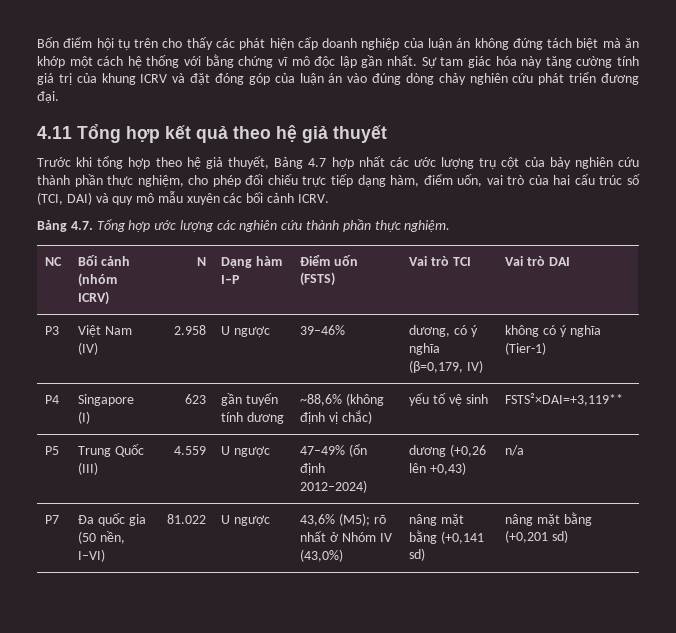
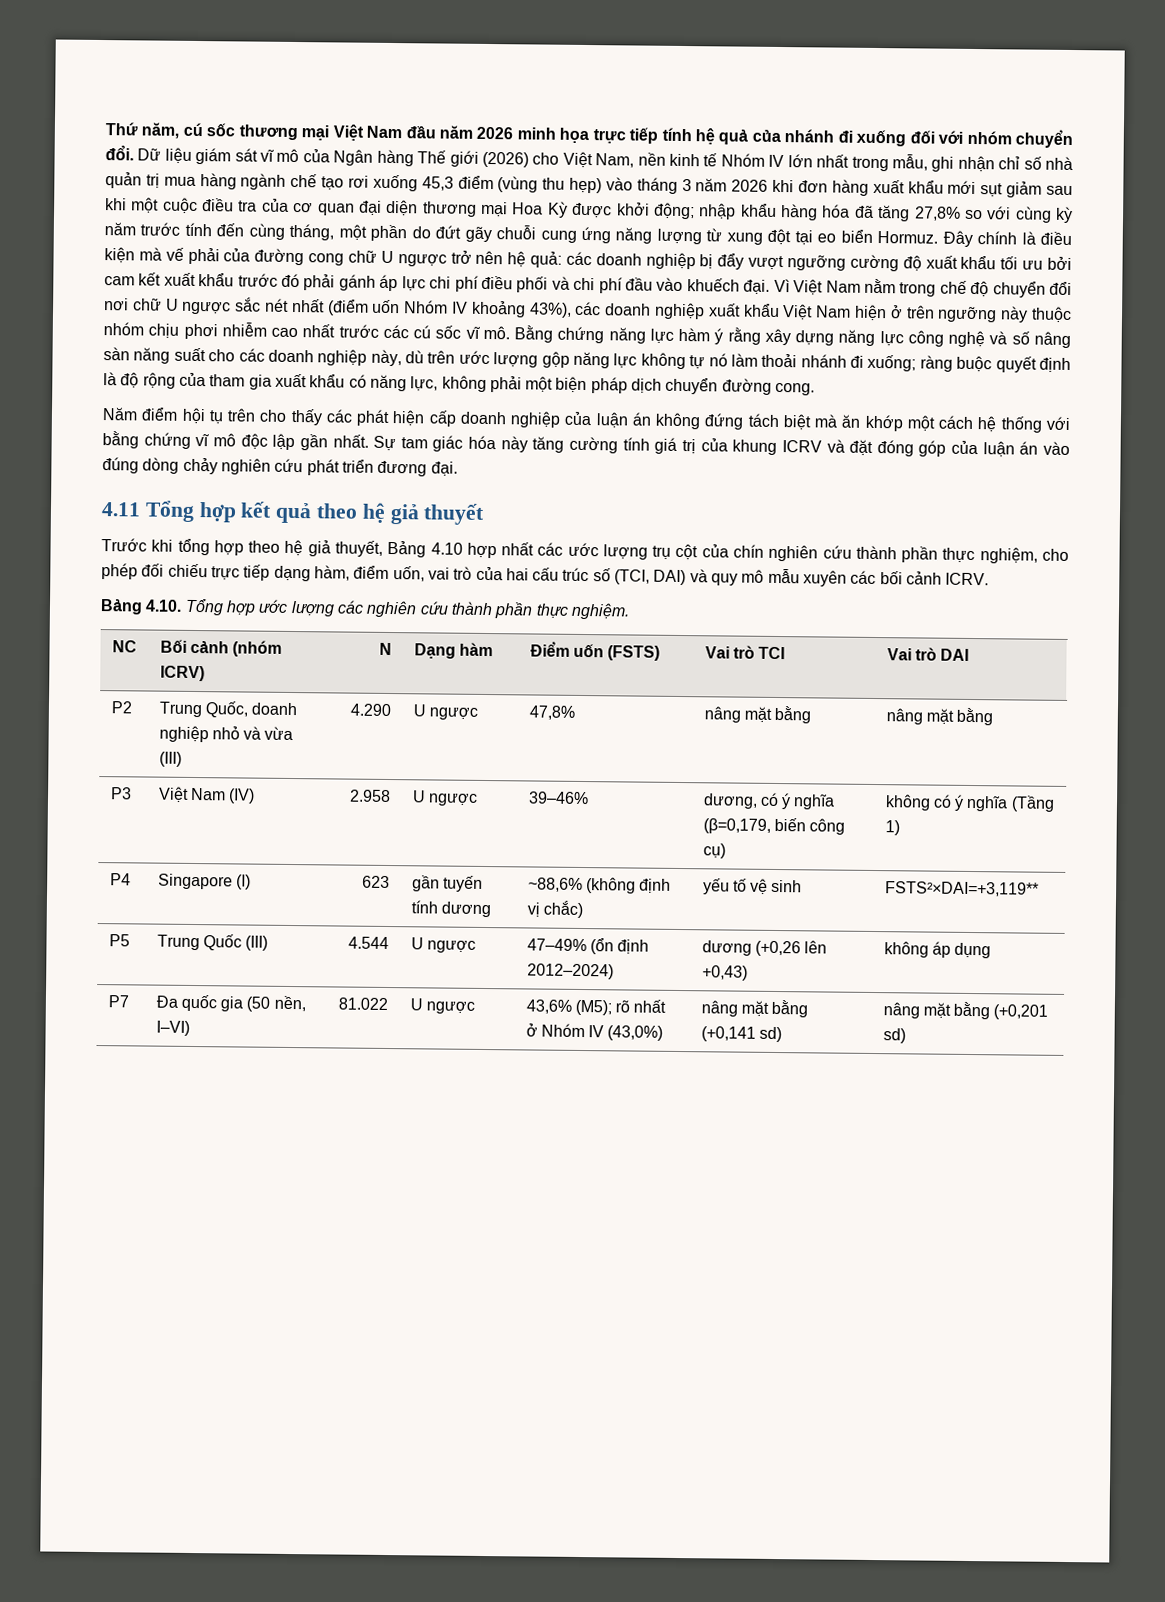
[37,37,59,48] Bốn -> [105,122,1074,149] [105,145,1073,173] [105,172,1073,198] [105,197,1073,224] [104,222,1072,247] [104,247,1072,272] [104,272,1072,298] [104,297,1072,324] [103,322,1071,349] [103,347,1071,374] [103,372,816,396] [102,407,138,421] Thứ năm, cú sốc thương mại Việt Nam đầu năm 2026 minh họa trực tiếp tính hệ quả của nhánh đi xuống đối với nhóm chuyển đổi. Dữ liệu giám sát vĩ mô của Ngân hàng Thế giới (2026) cho Việt Nam, nền kinh tế Nhóm IV lớn nhất trong mẫu, ghi nhận chỉ số nhà quản trị mua hàng ngành chế tạo rơi xuống 45,3 điểm (vùng thu hẹp) vào tháng 3 năm 2026 khi đơn hàng xuất khẩu mới sụt giảm sau khi một cuộc điều tra của cơ quan đại diện thương mại Hoa Kỳ được khởi động; nhập khẩu hàng hóa đã tăng 27,8% so với cùng kỳ năm trước tính đến cùng tháng, một phần do đứt gãy chuỗi cung ứng năng lượng từ xung đột tại eo biển Hormuz. Đây chính là điều kiện mà vế phải của đường cong chữ U ngược trở nên hệ quả: các doanh nghiệp bị đẩy vượt ngưỡng cường độ xuất khẩu tối ưu bởi cam kết xuất khẩu trước đó phải gánh áp lực chi phí điều phối và chi phí đầu vào khuếch đại. Vì Việt Nam nằm trong chế độ chuyển đổi nơi chữ U ngược sắc nét nhất (điểm uốn Nhóm IV khoảng 43%), các doanh nghiệp xuất khẩu Việt Nam hiện ở trên ngưỡng này thuộc nhóm chịu phơi nhiễm cao nhất trước các cú sốc vĩ mô. Bằng chứng năng lực hàm ý rằng xây dựng năng lực công nghệ và số nâng sàn năng suất cho các doanh nghiệp này, dù trên ước lượng gộp năng lực không tự nó làm thoải nhánh đi xuống; ràng buộc quyết định là độ rộng của tham gia xuất khẩu có năng lực, không phải một biện pháp dịch chuyển đường cong. // Năm
[308,158,327,167] 4.7 -> [430,542,463,555] 4.10
[549,157,571,169] bảy -> [733,544,765,558] chín
[70,221,93,230] 4.7. -> [145,599,183,612] 4.10.
[221,275,241,284] I–P -> (493, 649) none
(570, 261) none -> [110,701,133,714] [158,701,298,718] [158,725,294,743] [158,751,182,767] [350,703,392,717] [412,704,478,720] [528,705,575,720] [703,705,812,724] [885,707,994,726] // P2 | Trung Quốc, doanh nghiệp nhỏ và vừa (III) | 4.290 | U ngược | 47,8% | nâng mặt bằng | nâng mặt bằng
[466,360,483,373] IV) -> [773,817,846,835] [702,843,726,859] biến công cụ)
[505,342,547,355] (Tier-1) -> [1010,795,1055,812] [884,820,900,836] (Tầng 1)
[173,446,206,455] 4.559 -> [348,936,390,950] 4.544
[505,445,525,456] n/a -> [883,941,992,959] không áp dụng

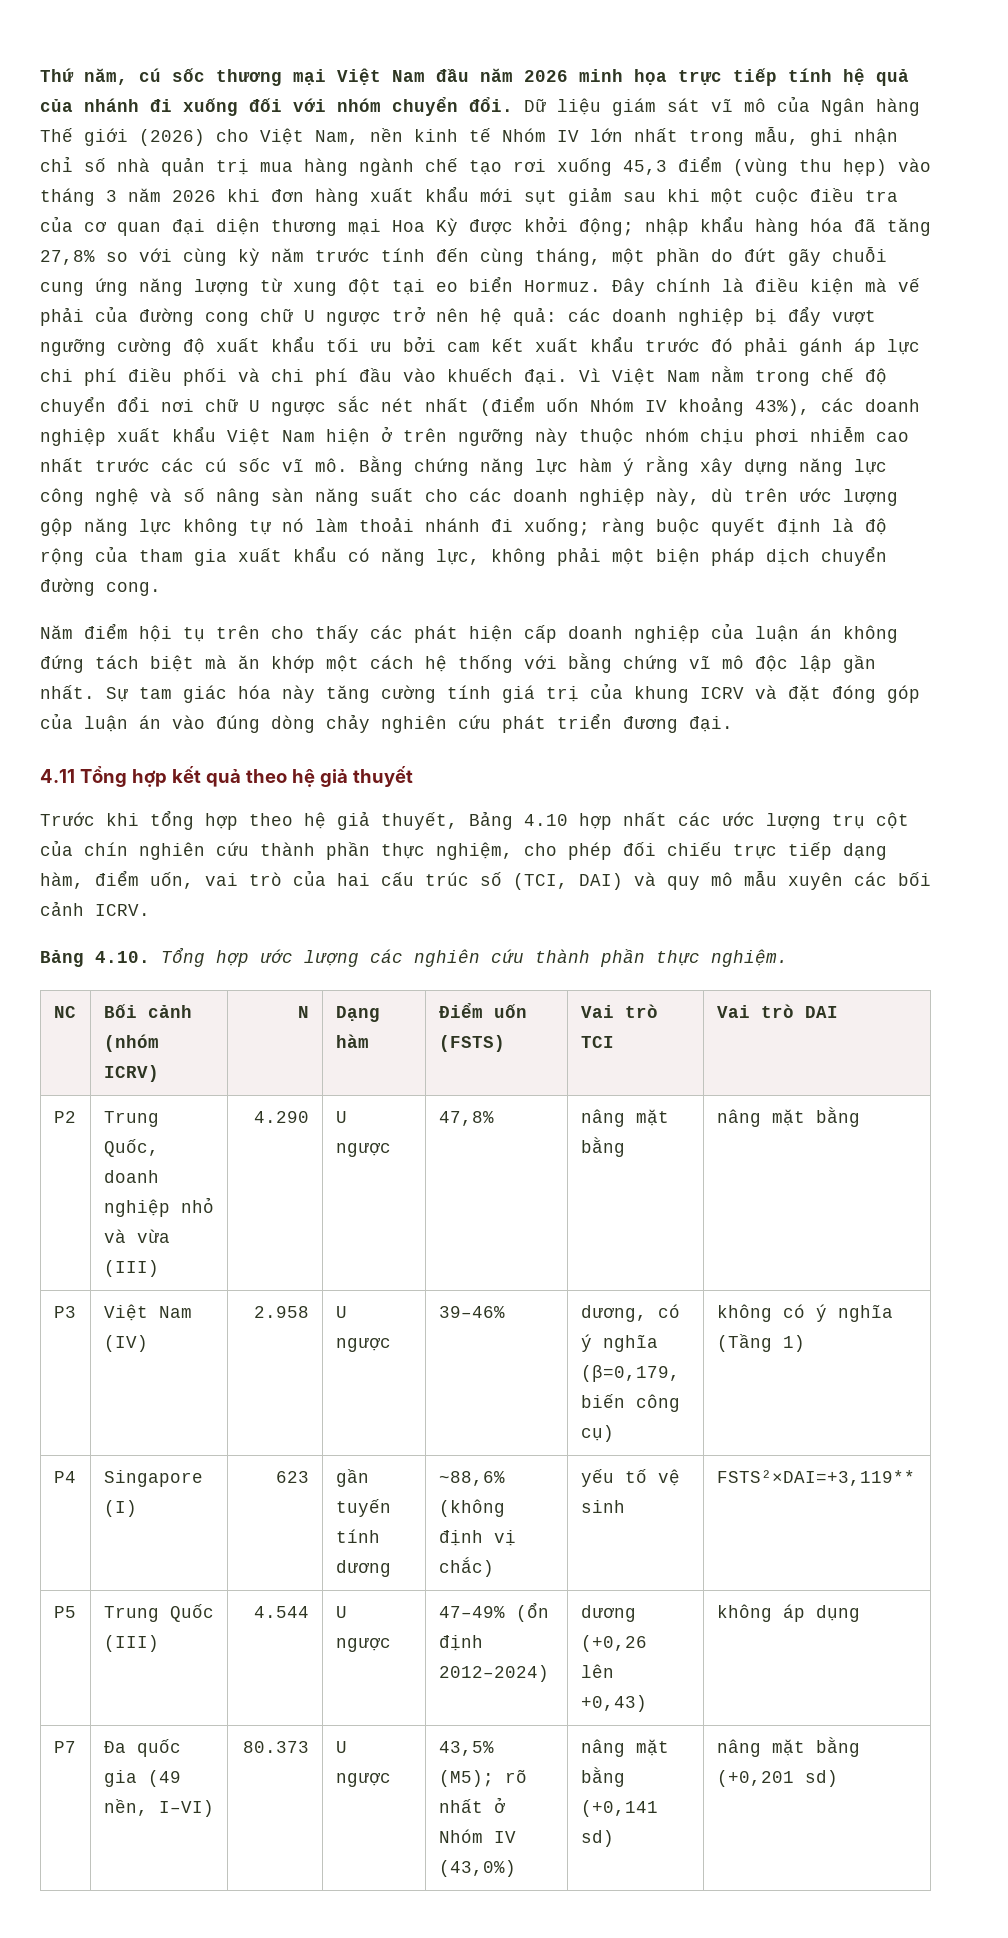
[246,996,271,1012] (50 -> [147,1770,181,1787] (49
[338,997,389,1011] [409,998,475,1014] [525,999,572,1014] 81.022 | U ngược | 43,6% -> [243,1741,310,1753] [335,1741,347,1753] [335,1773,391,1787] [438,1741,494,1756] 80.373 | U ngược | 43,5%

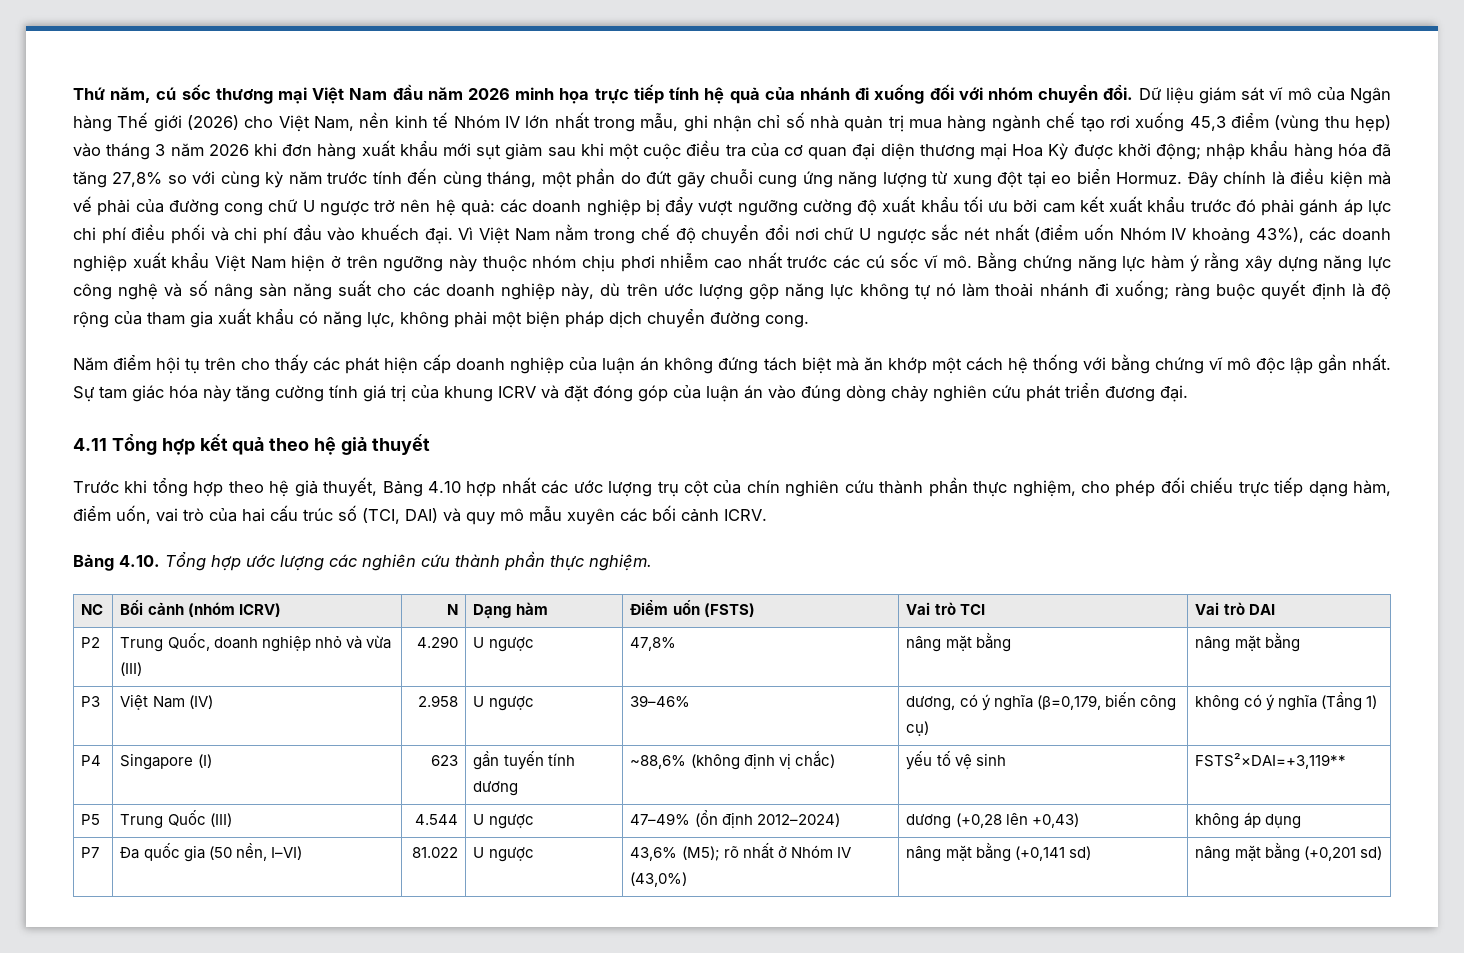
[580,1635,647,1652] (+0,26 -> [955,813,1002,828] (+0,28
[147,1770,181,1787] (49 -> [208,846,232,860] (50
[243,1741,310,1753] [335,1741,347,1753] [335,1773,391,1787] [438,1741,494,1756] 80.373 | U ngược | 43,5% -> [411,847,458,858] [473,847,534,862] [630,847,678,861] 81.022 | U ngược | 43,6%

